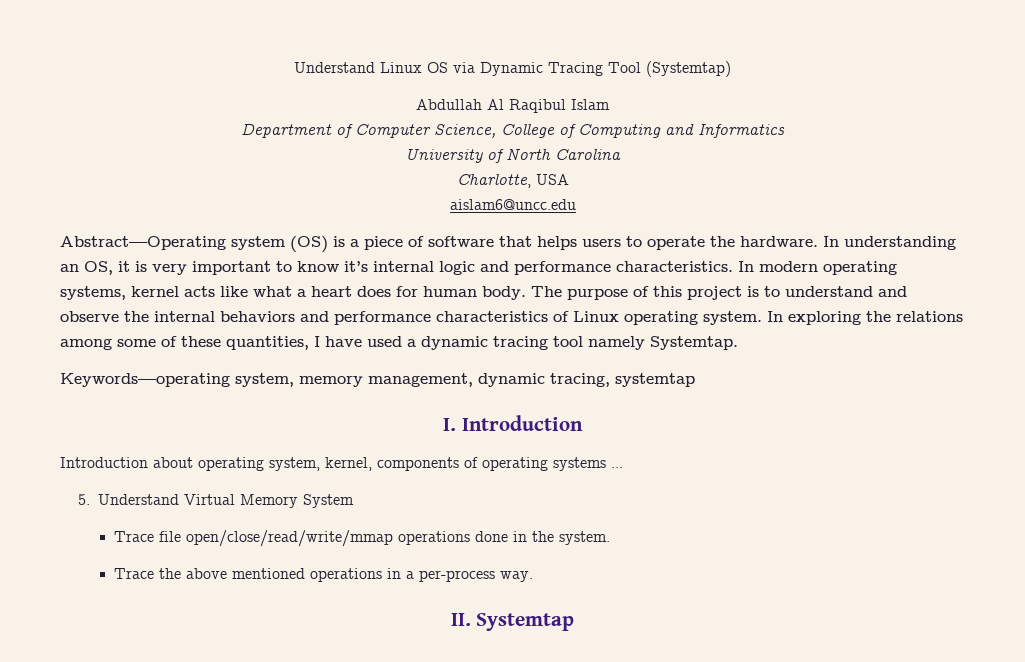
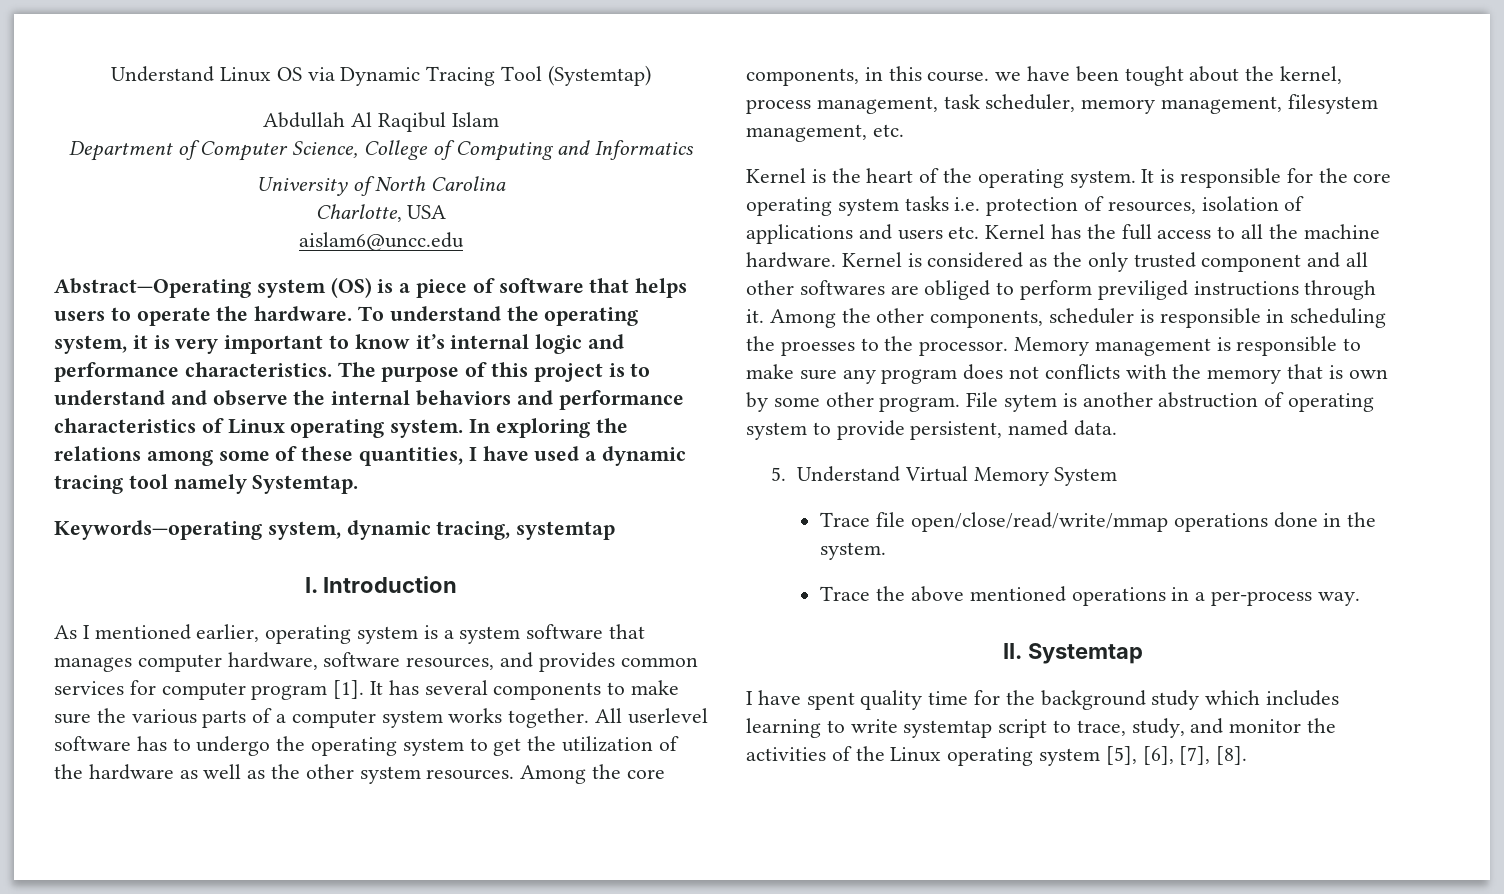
[823,236,956,250] [60,261,113,275] In understanding an OS, -> [358,306,639,326] [54,335,127,354] To understand the operating system,
[738,261,897,275] [60,286,526,300] In modern operating systems, kernel acts like what a heart does for human body. -> (332, 369) none
[299,373,473,387] memory management, -> (341, 530) none
[60,457,623,471] Introduction about operating system, kernel, components of operating systems ... -> [54,624,646,644] [54,652,698,672] [54,680,680,700] [54,708,708,728] [54,736,679,756] [54,764,665,784] [746,66,1343,86] [746,94,1378,114] [746,124,904,142] [746,168,1392,188] [746,196,1305,216] [746,224,1380,244] [746,252,1369,272] [746,280,1377,300] [746,308,1387,328] [746,336,1362,356] [746,364,1388,384] [746,392,1375,412] [746,420,1118,440] As I mentioned earlier, operating system is a system software that manages computer hardware, software resources, and provides common services for computer program [1]. It has several components to make sure the various parts of a computer system works together. All userlevel software has to undergo the operating system to get the utilization of the hardware as well as the other system resources. Among the core components, in this course. we have been tought about the kernel, process management, task scheduler, memory management, filesystem management, etc. // Kernel is the heart of the operating system. It is responsible for the core operating system tasks i.e. protection of resources, isolation of applications and users etc. Kernel has the full access to all the machine hardware. Kernel is considered as the only trusted component and all other softwares are obliged to perform previliged instructions through it. Among the other components, scheduler is responsible in scheduling the proesses to the processor. Memory management is responsible to make sure any program does not conflicts with the memory that is own by some other program. File sytem is another abstruction of operating system to provide persistent, named data.
(575, 622) none -> [746,690,1340,710] [746,718,1337,738] [746,746,1248,766] // I have spent quality time for the background study which includes learning to write systemtap script to trace, study, and monitor the activities of the Linux operating system [5], [6], [7], [8].

